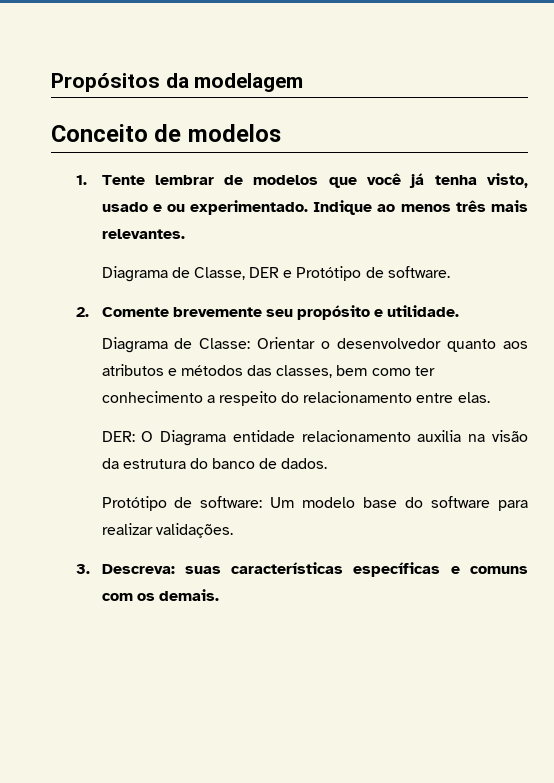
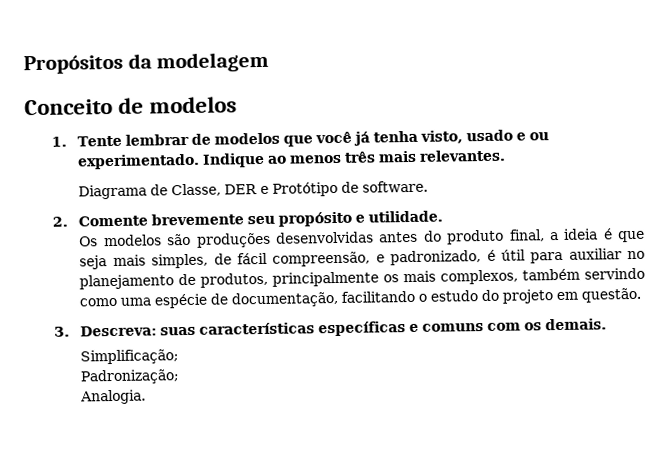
[101,337,528,353] [101,364,435,378] [101,391,490,406] [101,430,528,446] [101,458,328,469] [101,496,528,511] [101,523,233,538] Diagrama de Classe: Orientar o desenvolvedor quanto aos atributos e métodos das classes, bem como ter conhecimento a respeito do relacionamento entre elas. // DER: O Diagrama entidade relacionamento auxilia na visão da estrutura do banco de dados. // Protótipo de software: Um modelo base do software para realizar validações. -> [79,228,645,248] [79,248,645,270] [79,267,646,290] [79,287,642,309] Os modelos são produções desenvolvidas antes do produto final, a ideia é que seja mais simples, de fácil compreensão, e padronizado, é útil para auxiliar no planejamento de produtos, principalmente os mais complexos, também servindo como uma espécie de documentação, facilitando o estudo do projeto em questão.
(219, 595) none -> [80,349,180,365] [80,369,181,385] [80,389,147,405] // Simplificação; // Padronização; // Analogia.

